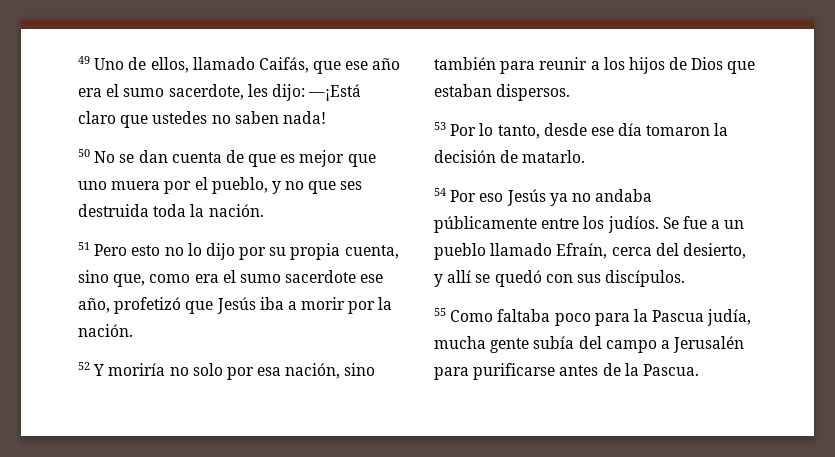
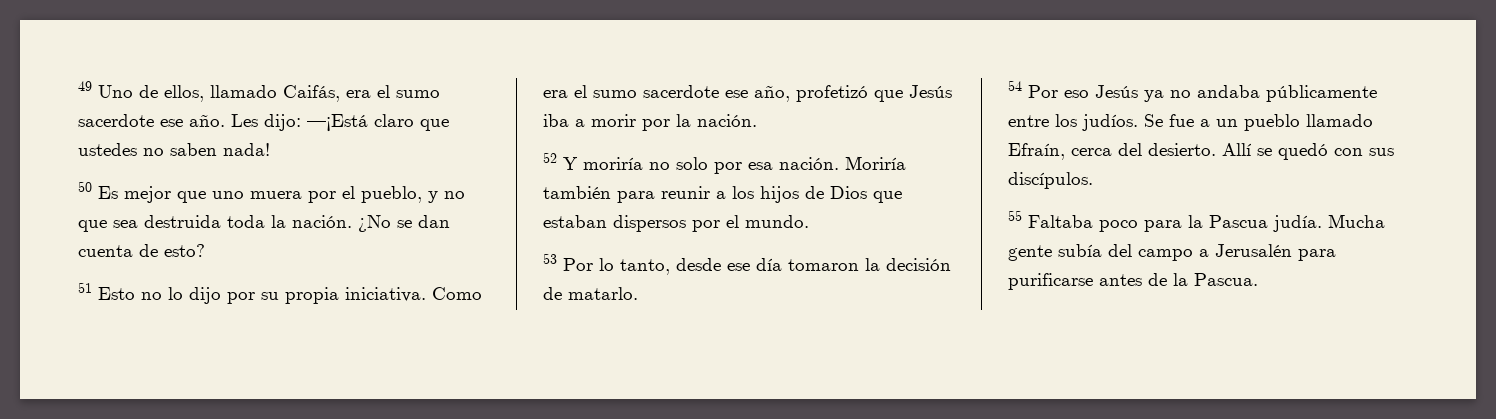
[313,58,401,74] [78,84,268,100] que ese año era el sumo sacerdote, les -> [346,85,440,98] [78,114,258,127] era el sumo sacerdote ese año. Les
[94,150,296,167] No se dan cuenta de que es -> [98,186,118,199] Es
[340,181,363,190] ses -> [113,220,138,228] sea
(264, 210) none -> [358,215,450,232] [78,244,205,257] ¿No se dan cuenta de esto?
[94,244,161,256] Pero esto -> [98,287,135,300] Esto
[344,245,399,259] [78,270,191,287] cuenta, sino que, como -> [345,287,482,302] iniciativa. Como
[285,363,376,379] nación, sino -> [779,156,906,170] nación. Moriría
[496,84,571,101] dispersos. -> [613,215,809,232] dispersos por el mundo.
[682,243,746,259] [434,270,472,287] desierto, y allí -> [1148,143,1252,156] desierto. Allí
[450,309,551,322] Como faltaba -> [1028,215,1093,228] Faltaba
[707,309,752,326] [434,336,486,349] judía, mucha -> [1273,214,1385,232] judía. Mucha

